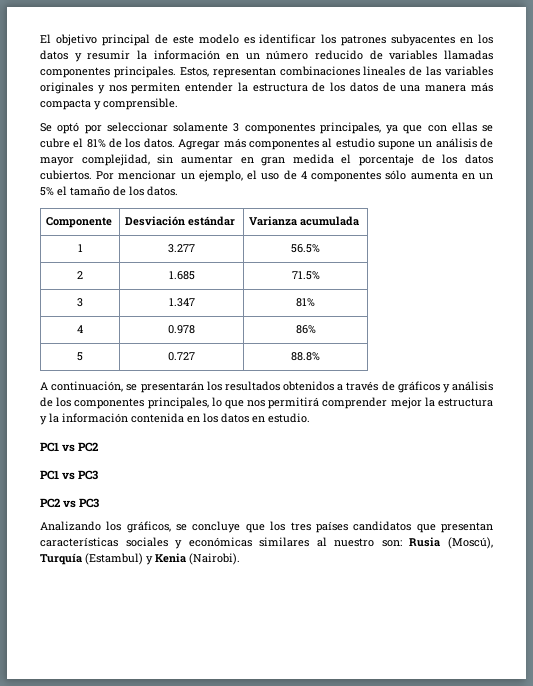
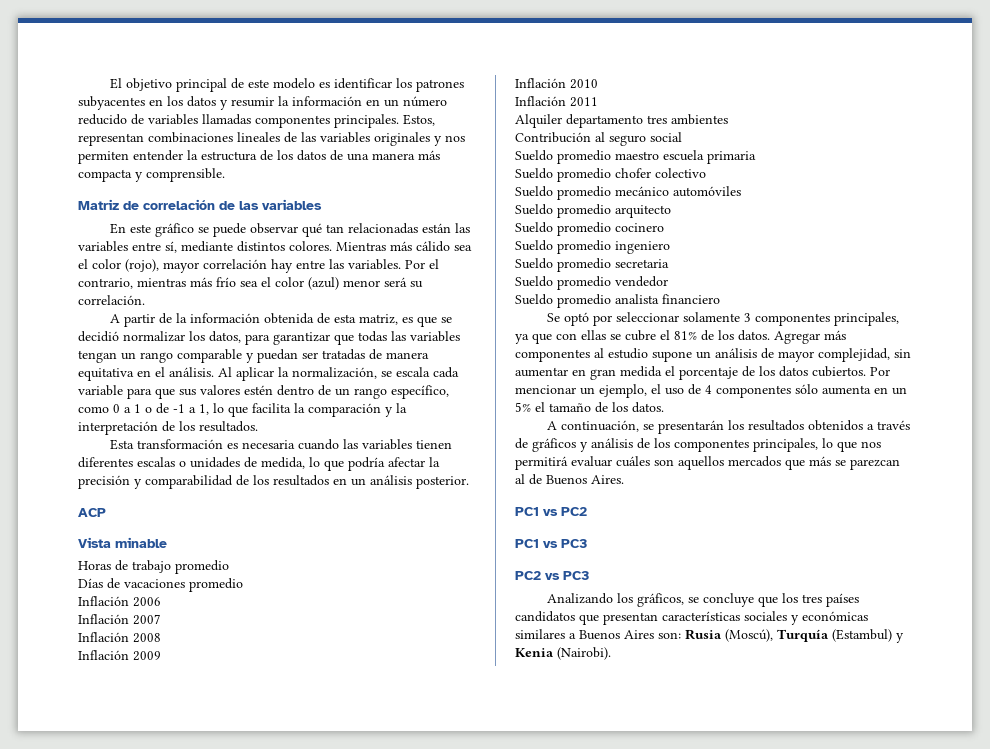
(178, 104) none -> [78,199,322,210] [110,223,471,237] [78,241,472,253] [78,259,439,273] [78,277,423,290] [78,295,145,305] [110,313,453,327] [78,331,460,345] [78,349,429,363] [78,367,459,381] [78,385,449,399] [78,403,407,417] [78,421,258,435] [110,439,453,450] [78,457,440,471] [78,475,469,489] [78,508,106,517] [78,537,167,548] [78,560,229,574] [78,578,243,592] [78,596,161,607] [78,614,161,625] [78,632,161,643] [78,650,161,661] [515,78,598,89] [515,96,598,107] [515,114,728,128] [515,132,682,146] [515,150,756,164] [515,168,706,182] [515,186,741,200] [515,204,671,218] [515,222,664,236] [515,240,670,254] [515,258,669,272] [515,276,668,290] [515,294,720,308] // Matriz de correlación de las variables // En este gráfico se puede observar qué tan relacionadas están las variables entre sí, mediante distintos colores. Mientras más cálido sea el color (rojo), mayor correlación hay entre las variables. Por el contrario, mientras más frío sea el color (azul) menor será su correlación. // A partir de la información obtenida de esta matriz, es que se decidió normalizar los datos, para garantizar que todas las variables tengan un rango comparable y puedan ser tratadas de manera equitativa en el análisis. Al aplicar la normalización, se escala cada variable para que sus valores estén dentro de un rango específico, como 0 a 1 o de -1 a 1, lo que facilita la comparación y la interpretación de los resultados. // Esta transformación es necesaria cuando las variables tienen diferentes escalas o unidades de medida, lo que podría afectar la precisión y comparabilidad de los resultados en un análisis posterior. // ACP // Vista minable // Horas de trabajo promedio // Días de vacaciones promedio // Inflación 2006 // Inflación 2007 // Inflación 2008 // Inflación 2009 // Inflación 2010 // Inflación 2011 // Alquiler departamento tres ambientes // Contribución al seguro social // Sueldo promedio maestro escuela primaria // Sueldo promedio chofer colectivo // Sueldo promedio mecánico automóviles // Sueldo promedio arquitecto // Sueldo promedio cocinero // Sueldo promedio ingeniero // Sueldo promedio secretaria // Sueldo promedio vendedor // Sueldo promedio analista financiero
[46,217,113,228] [125,216,236,226] [249,216,360,226] [77,244,83,252] [168,244,195,253] [291,244,320,253] [77,271,83,279] [168,271,195,280] [291,271,320,280] [77,298,83,307] [168,298,195,307] [296,298,315,307] [77,325,83,333] [168,325,195,334] [295,325,316,334] [77,352,83,361] [168,352,195,361] [291,352,320,361] // Componente | Desviación estándar | Varianza acumulada // 1 | 3.277 | 56.5% // 2 | 1.685 | 71.5% // 3 | 1.347 | 81% // 4 | 0.978 | 86% // 5 | 0.727 | 88.8% -> (664, 407) none
[322,397,494,409] [40,413,310,425] comprender mejor la estructura y la información contenida en los datos en estudio. -> [571,456,900,470] [515,474,624,485] evaluar cuáles son aquellos mercados que más se parezcan al de Buenos Aires.
[316,537,375,547] al nuestro -> [569,630,654,640] a Buenos Aires

